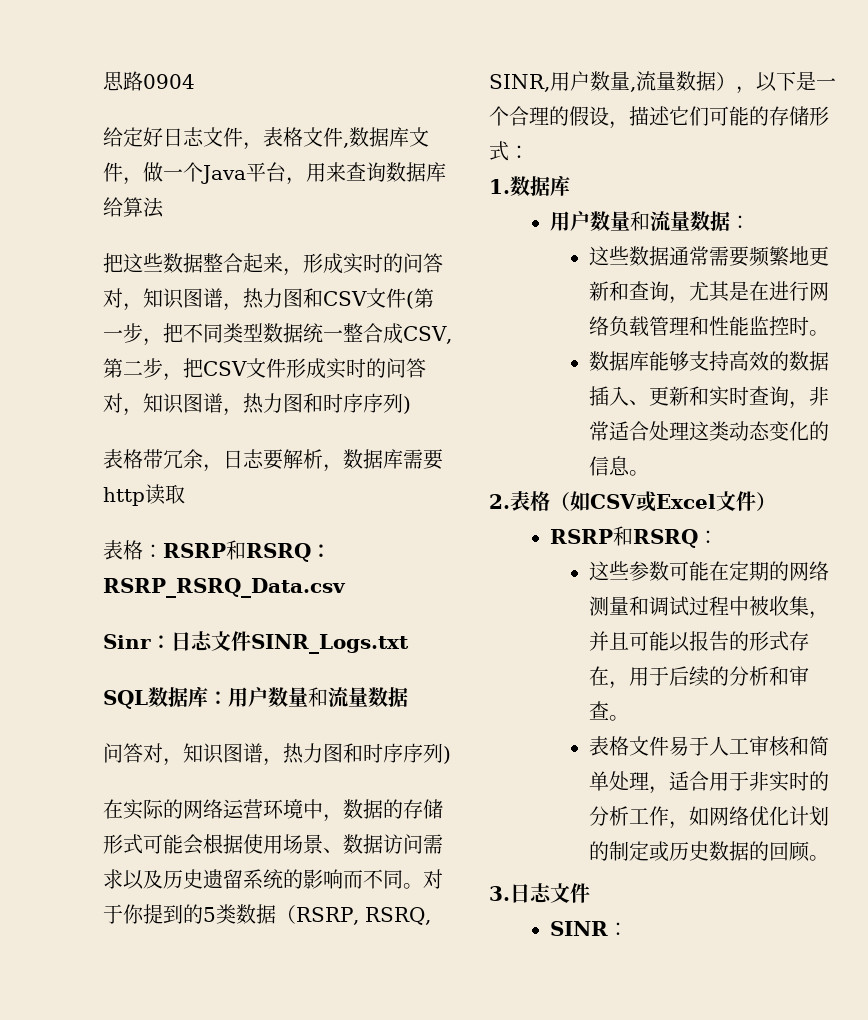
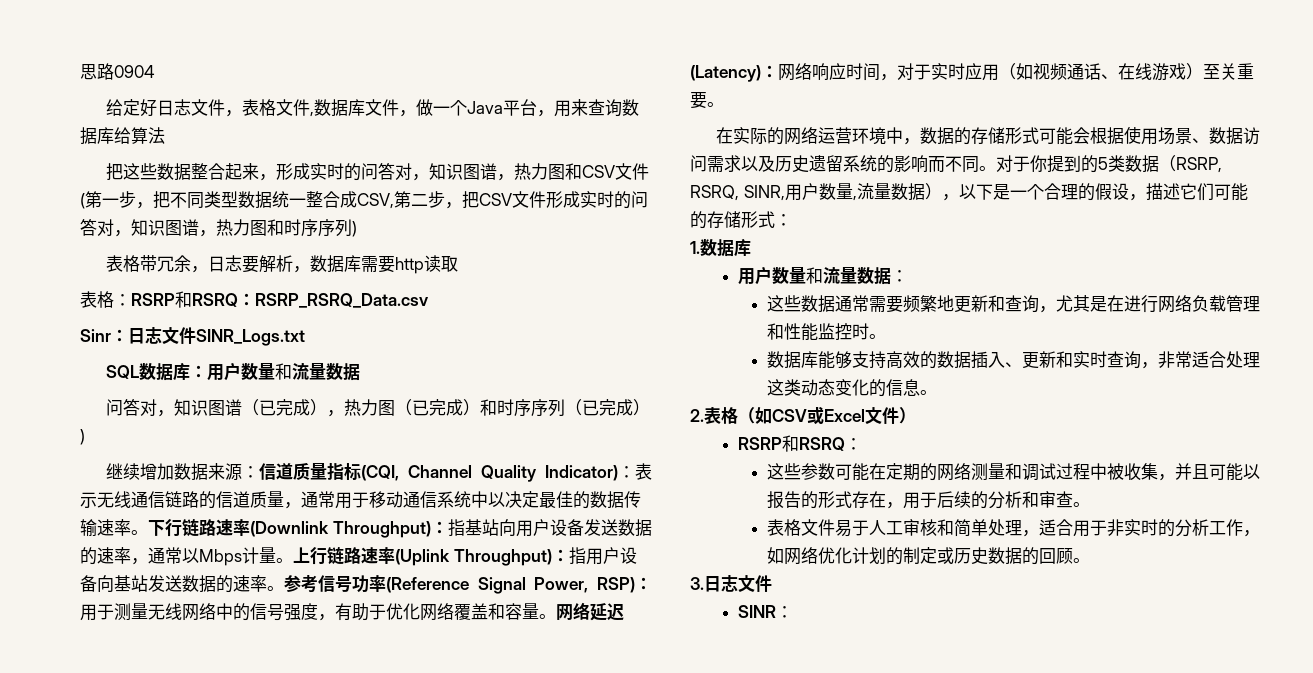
[263,743,451,766] ，热力图和时序序列) -> [242,399,651,417] [80,429,85,445] [106,462,652,482] [80,491,641,509] [80,518,652,538] [80,546,637,566] [80,575,652,594] [80,602,624,621] [690,63,1254,82] [690,92,724,109] （已完成），热力图（已完成）和时序序列（已完成）) // 继续增加数据来源：信道质量指标(CQI, Channel Quality Indicator)：表示无线通信链路的信道质量，通常用于移动通信系统中以决定最佳的数据传输速率。下行链路速率(Downlink Throughput)：指基站向用户设备发送数据的速率，通常以Mbps计量。上行链路速率(Uplink Throughput)：指用户设备向基站发送数据的速率。参考信号功率(Reference Signal Power, RSP)：用于测量无线网络中的信号强度，有助于优化网络覆盖和容量。网络延迟(Latency)：网络响应时间，对于实时应用（如视频通话、在线游戏）至关重要。

